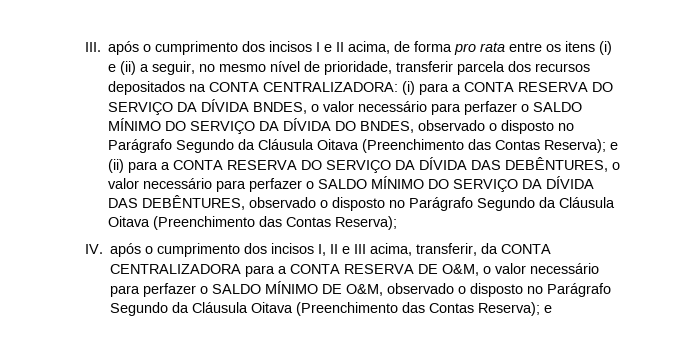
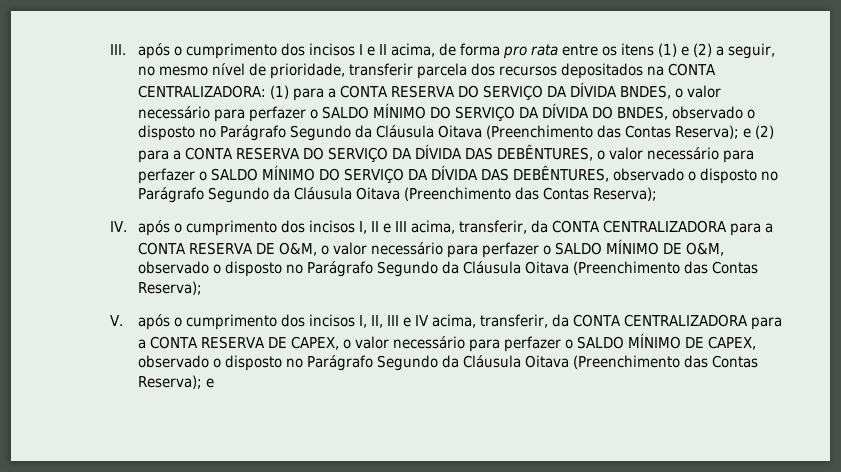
[598,41,612,55] [107,61,136,75] (i) e (ii) -> [658,43,713,57] (1) e (2)
[401,81,415,95] (i) -> [270,85,290,99] (1)
[107,159,124,173] (ii) -> [755,125,775,139] (2)
(540, 309) none -> [109,314,783,330] [138,333,757,352] [138,355,759,371] [138,375,203,389] // V. após o cumprimento dos incisos I, II, III e IV acima, transferir, da CONTA CENTRALIZADORA para a CONTA RESERVA DE CAPEX, o valor necessário para perfazer o SALDO MÍNIMO DE CAPEX, observado o disposto no Parágrafo Segundo da Cláusula Oitava (Preenchimento das Contas Reserva);

